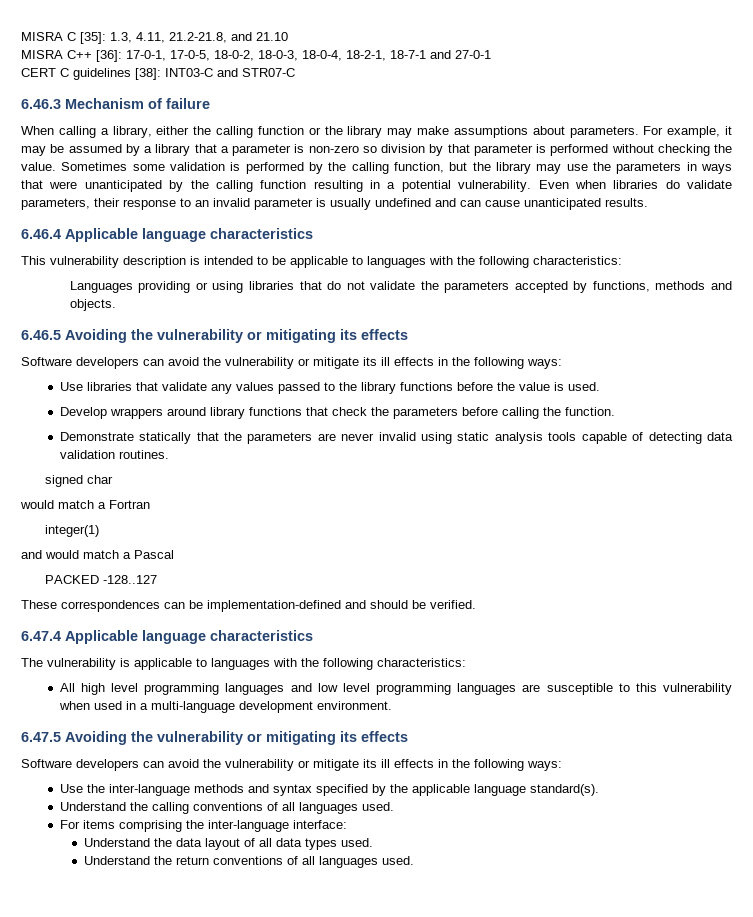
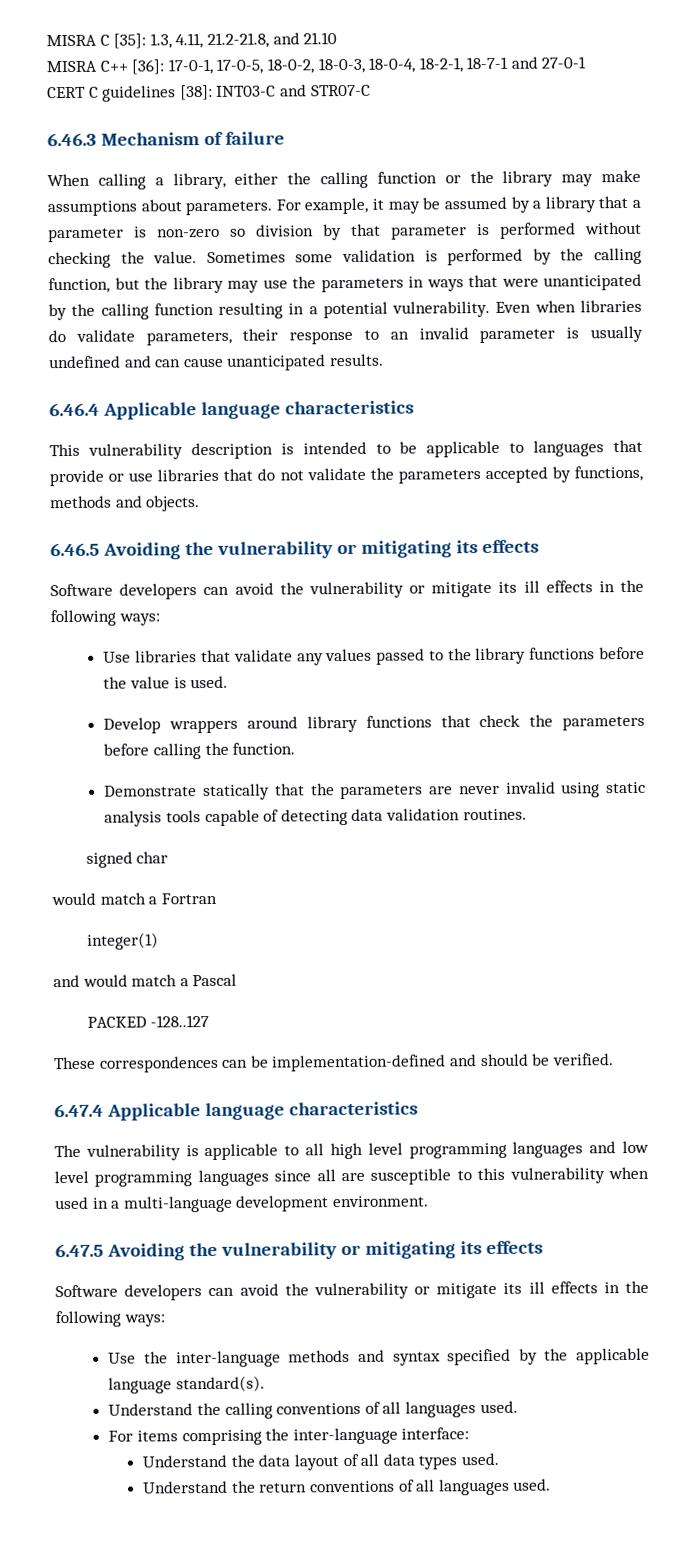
[429,256,622,268] [69,281,244,293] with the following characteristics: // Languages providing or using -> [612,439,643,453] [49,469,154,487] that provide or use
[211,658,466,670] [59,683,75,692] languages with the following characteristics: // All -> [305,1143,325,1156] all
(517, 689) none -> [274,1169,336,1182] since all

